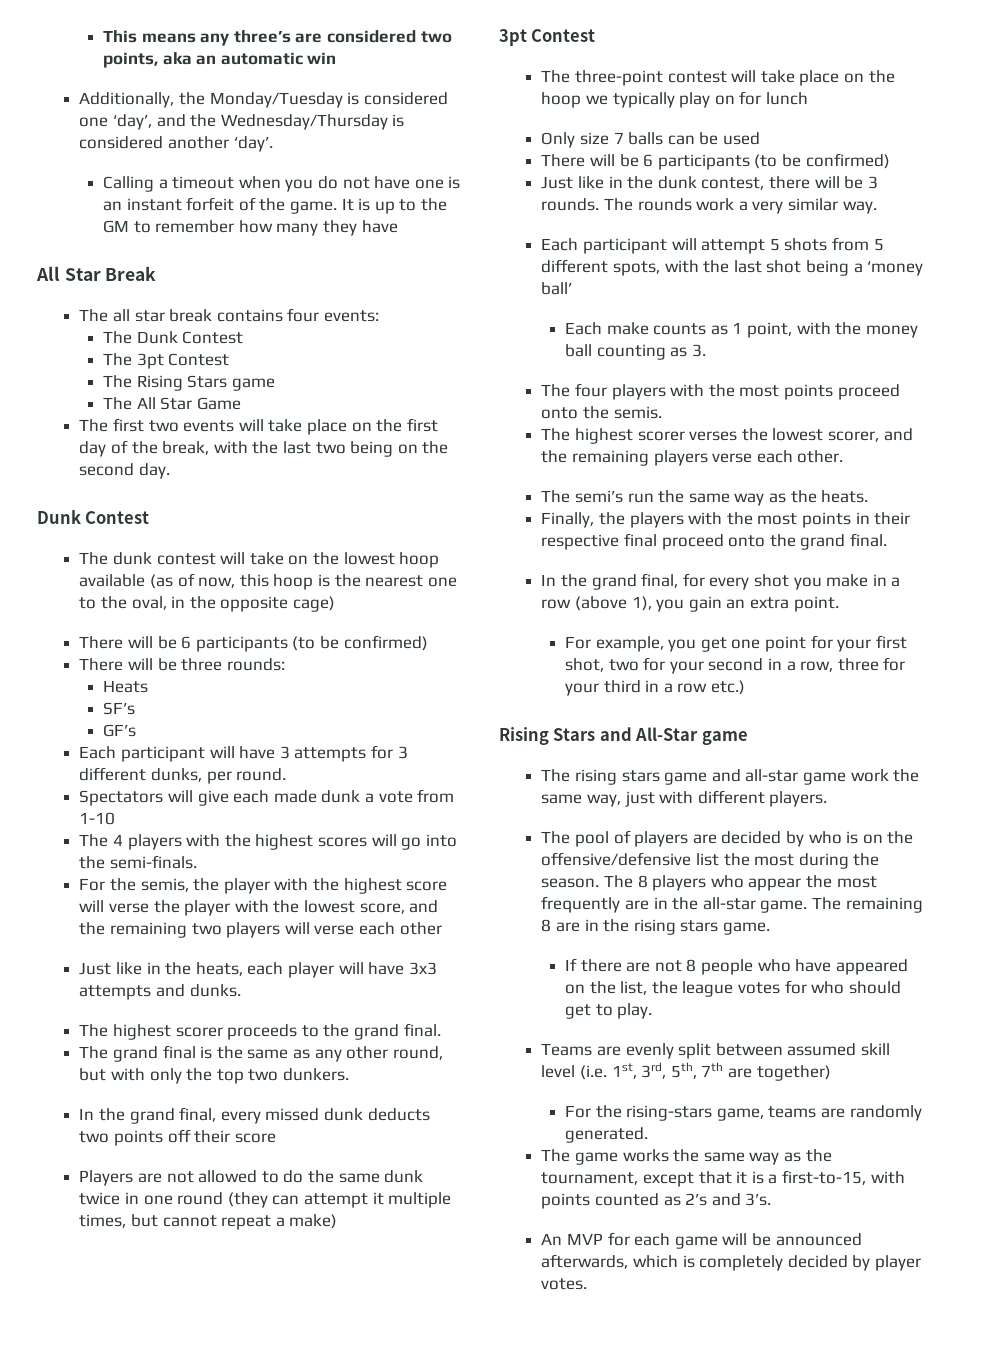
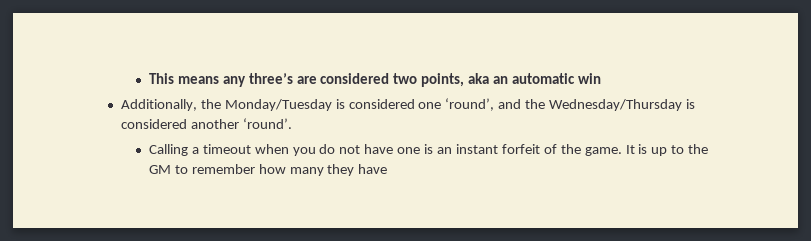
[112,114,152,130] ‘day’, -> [445,98,495,111] ‘round’,
[233,136,273,152] ‘day’. -> [242,118,292,129] ‘round’.
[36,266,157,281] [79,308,379,322] [103,331,244,344] [103,353,230,369] [103,375,275,391] [103,397,241,410] [79,418,438,435] [79,440,449,457] [79,463,170,479] [37,510,150,524] [79,552,440,568] [79,573,457,590] [79,596,335,612] [79,635,428,652] [79,658,285,671] [103,680,149,693] [103,702,136,715] [103,724,137,737] [79,745,408,762] [79,767,287,784] [79,789,455,806] [79,812,116,825] [79,834,457,850] [79,855,197,869] [79,878,448,894] [79,900,439,916] [79,922,442,938] [79,962,437,978] [79,984,241,1000] [79,1023,441,1040] [79,1045,443,1062] [79,1068,349,1084] [79,1107,430,1124] [79,1129,276,1146] [79,1170,424,1186] [79,1192,452,1208] [79,1214,338,1230] [499,29,596,46] [541,70,895,86] [541,91,808,108] [541,132,760,148] [541,153,890,170] [541,176,878,190] [541,198,877,214] [541,237,884,254] [541,259,924,276] [541,282,573,295] [565,322,918,338] [565,344,706,360] [541,383,900,400] [541,406,662,419] [541,428,913,444] [541,450,844,466] [541,490,869,506] [541,512,911,528] [541,533,887,550] [541,573,901,590] [541,596,839,612] [565,635,907,652] [565,657,906,674] [565,680,746,696] [499,727,748,745] [541,769,920,785] [541,790,828,807] [541,830,914,847] [541,852,880,869] [541,875,877,891] [541,896,923,913] [541,919,770,935] [565,958,908,975] [565,980,901,997] [565,1003,653,1019] [541,1043,890,1059] [541,1062,831,1081] [565,1105,922,1121] [565,1127,649,1143] [541,1149,832,1165] [541,1170,905,1187] [541,1193,772,1209] [541,1232,862,1249] [541,1254,921,1271] [541,1278,588,1290] // All Star Break // The all star break contains four events: // The Dunk Contest // The 3pt Contest // The Rising Stars game // The All Star Game // The first two events will take place on the first day of the break, with the last two being on the second day. // Dunk Contest // The dunk contest will take on the lowest hoop available (as of now, this hoop is the nearest one to the oval, in the opposite cage) // There will be 6 participants (to be confirmed) // There will be three rounds: // Heats // SF’s // GF’s // Each participant will have 3 attempts for 3 different dunks, per round. // Spectators will give each made dunk a vote from 1-10 // The 4 players with the highest scores will go into the semi-finals. // For the semis, the player with the highest score will verse the player with the lowest score, and the remaining two players will verse each other // Just like in the heats, each player will have 3x3 attempts and dunks. // The highest scorer proceeds to the grand final. // The grand final is the same as any other round, but with only the top two dunkers. // In the grand final, every missed dunk deducts two points off their score // Players are not allowed to do the same dunk twice in one round (they can attempt it multiple times, but cannot repeat a make) // 3pt Contest // The three-point contest will take place on the hoop we typically play on for lunch // Only size 7 balls can be used // There will be 6 participants (to be confirmed) // Just like in the dunk contest, there will be 3 rounds. The rounds work a very similar way. // Each participant will attempt 5 shots from 5 different spots, with the last shot being a ‘money ball’ // Each make counts as 1 point, with the money ball counting as 3. // The four players with the most points proceed onto the semis. // The highest scorer verses the lowest scorer, and the remaining players verse each other. // The semi’s run the same way as the heats. // Finally, the players with the most points in their respective final proceed onto the grand final. // In the grand final, for every shot you make in a row (above 1), you gain an extra point. // For example, you get one point for your first shot, two for your second in a row, three for your third in a row etc.) // Rising Stars and All-Star game // The rising stars game and all-star game work the same way, just with different players. // The pool of players are decided by who is on the offensive/defensive list the most during the season. The 8 players who appear the most frequently are in the all-star game. The remaining 8 are in the rising stars game. // If there are not 8 people who have appeared on the list, the league votes for who should get to play. // Teams are evenly split between assumed skill level (i.e. 1st, 3rd, 5th, 7th are together) // For the rising-stars game, teams are randomly generated. // The game works the same way as the tournament, except that it is a first-to-15, with points counted as 2’s and 3’s. // An MVP for each game will be announced afterwards, which is completely decided by player votes. -> (388, 169) none

